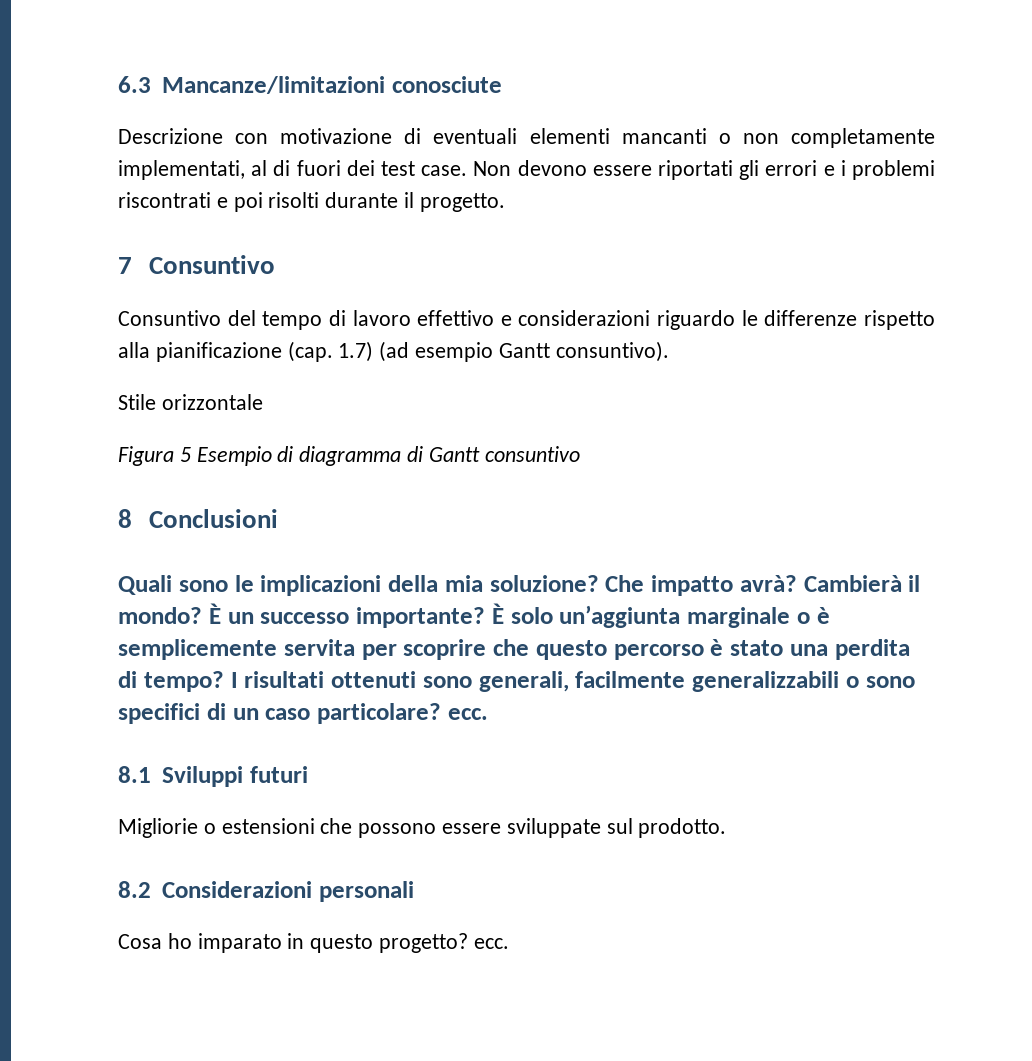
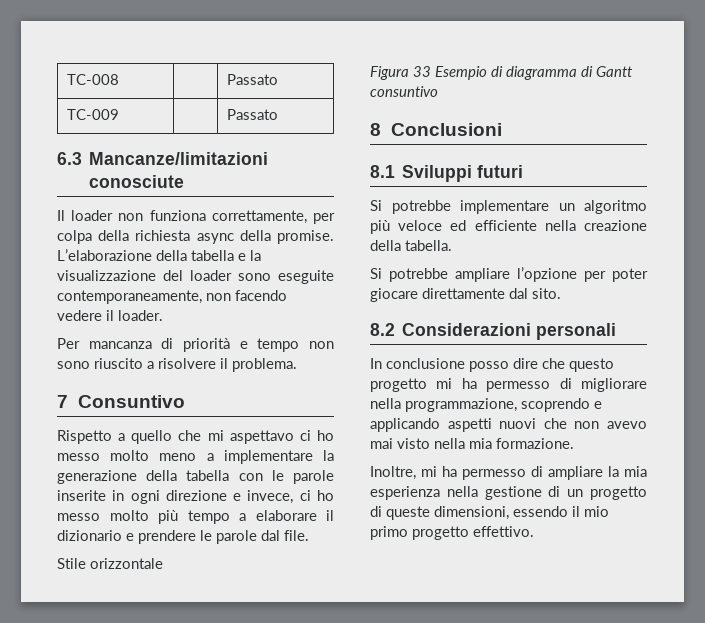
(118, 84) none -> [67,74,120,85] [227,74,279,85] [67,109,120,120] [227,109,279,120] TC-008 | | Passato // TC-009 | | Passato //
[118,128,935,148] [118,160,936,180] [118,192,505,212] [118,255,276,274] [118,310,935,330] [118,341,669,362] Descrizione con motivazione di eventuali elementi mancanti o non completamente implementati, al di fuori dei test case. Non devono essere riportati gli errori e i problemi riscontrati e poi risolti durante il progetto. // 7 Consuntivo // Consuntivo del tempo di lavoro effettivo e considerazioni riguardo le differenze rispetto alla pianificazione (cap. 1.7) (ad esempio Gantt consuntivo). -> [57,210,335,224] [57,230,334,244] [57,249,261,261] [57,270,334,284] [57,290,287,304] [57,310,163,321] [57,338,334,352] [57,358,297,372] [57,395,186,408] [57,430,334,444] [57,450,334,464] [57,470,334,484] [57,490,334,504] [57,510,334,524] [57,530,309,544] Il loader non funziona correttamente, per colpa della richiesta async della promise. L’elaborazione della tabella e la visualizzazione del loader sono eseguite contemporaneamente, non facendo vedere il loader. // Per mancanza di priorità e tempo non sono riuscito a risolvere il problema. // 7 Consuntivo // Rispetto a quello che mi aspettavo ci ho messo molto meno a implementare la generazione della tabella con le parole inserite in ogni direzione e invece, ci ho messo molto più tempo a elaborare il dizionario e prendere le parole dal file.
[179,447,191,462] 5 -> [413,66,431,77] 33
[118,575,921,596] [118,603,830,628] [118,639,910,660] [118,671,915,692] [118,703,488,724] [118,766,308,787] [118,818,727,838] [118,881,414,902] [118,933,509,953] Quali sono le implicazioni della mia soluzione? Che impatto avrà? Cambierà il mondo? È un successo importante? È solo un’aggiunta marginale o è semplicemente servita per scoprire che questo percorso è stato una perdita di tempo? I risultati ottenuti sono generali, facilmente generalizzabili o sono specifici di un caso particolare? ecc. // 8.1 Sviluppi futuri // Migliorie o estensioni che possono essere sviluppate sul prodotto. // 8.2 Considerazioni personali // Cosa ho imparato in questo progetto? ecc. -> [370,165,524,182] [370,200,647,214] [370,220,647,234] [370,240,452,251] [370,267,648,282] [370,288,561,302] [370,323,617,340] [370,358,614,372] [370,378,647,392] [370,398,602,412] [370,418,647,432] [370,438,574,449] [370,466,647,480] [370,486,647,500] [370,506,609,520] [370,526,534,540] 8.1 Sviluppi futuri // Si potrebbe implementare un algoritmo più veloce ed efficiente nella creazione della tabella. // Si potrebbe ampliare l’opzione per poter giocare direttamente dal sito. // 8.2 Considerazioni personali // In conclusione posso dire che questo progetto mi ha permesso di migliorare nella programmazione, scoprendo e applicando aspetti nuovi che non avevo mai visto nella mia formazione. // Inoltre, mi ha permesso di ampliare la mia esperienza nella gestione di un progetto di queste dimensioni, essendo il mio primo progetto effettivo.

